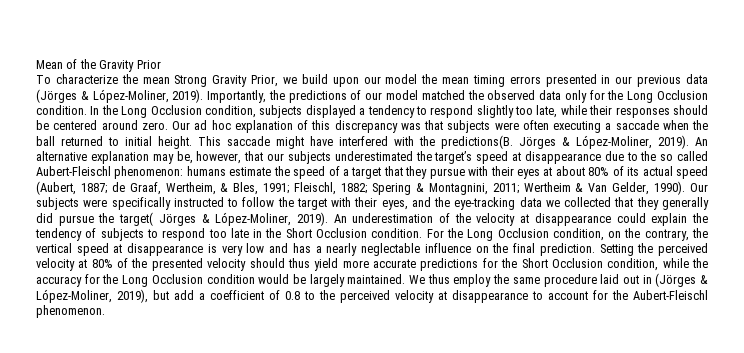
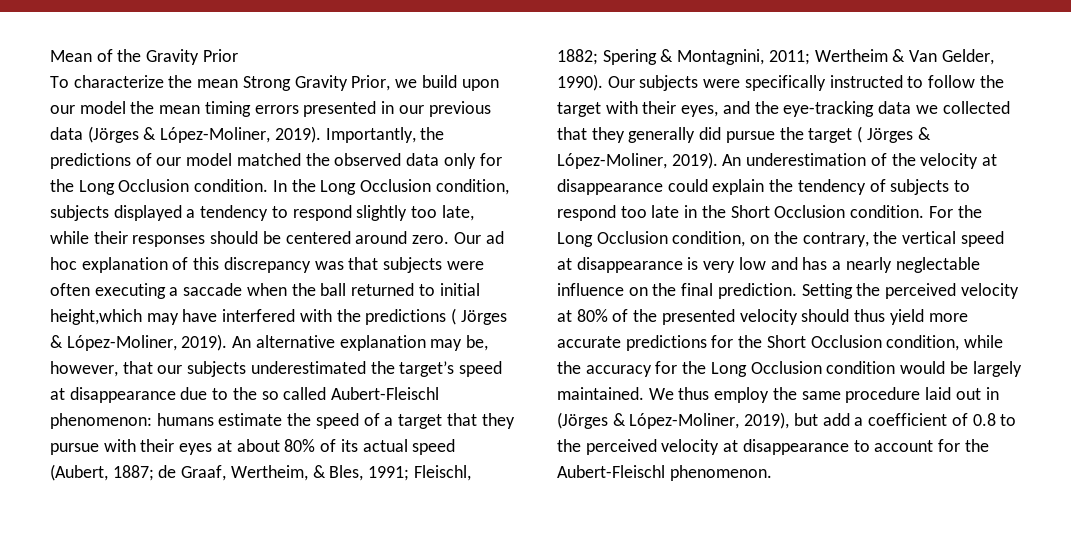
[158,136,304,149] height. This saccade might -> [50,309,179,325] height,which may
[441,135,513,149] predictions(B. -> [365,308,457,325] predictions (
[119,212,154,226] target( -> [808,126,863,143] target (

